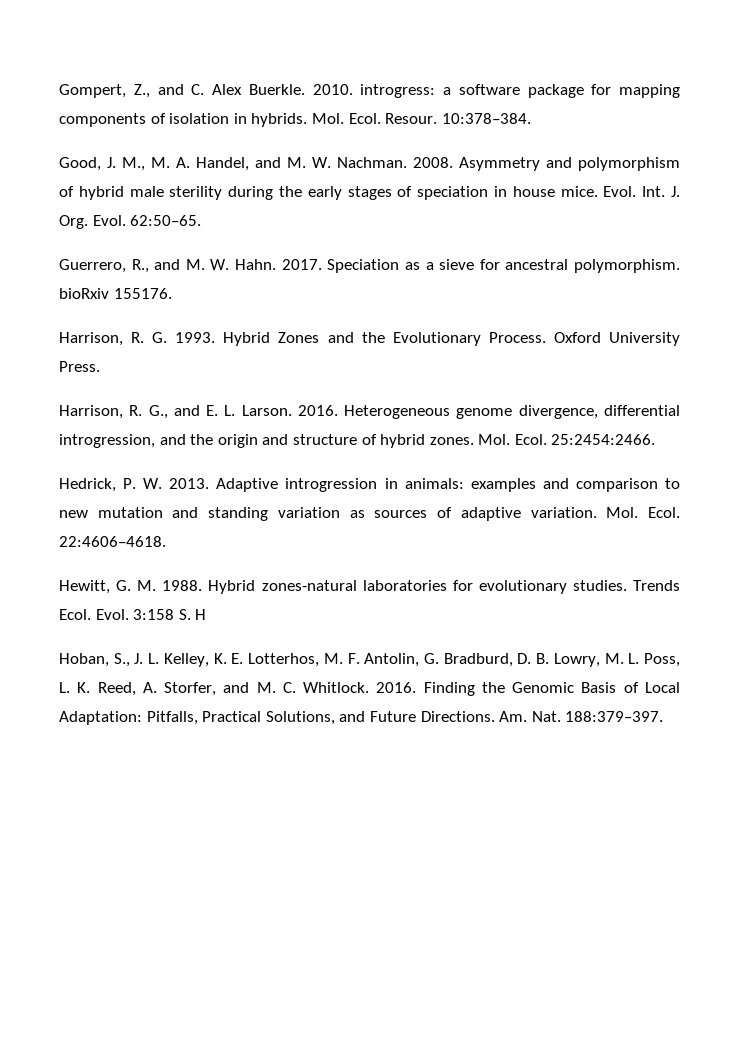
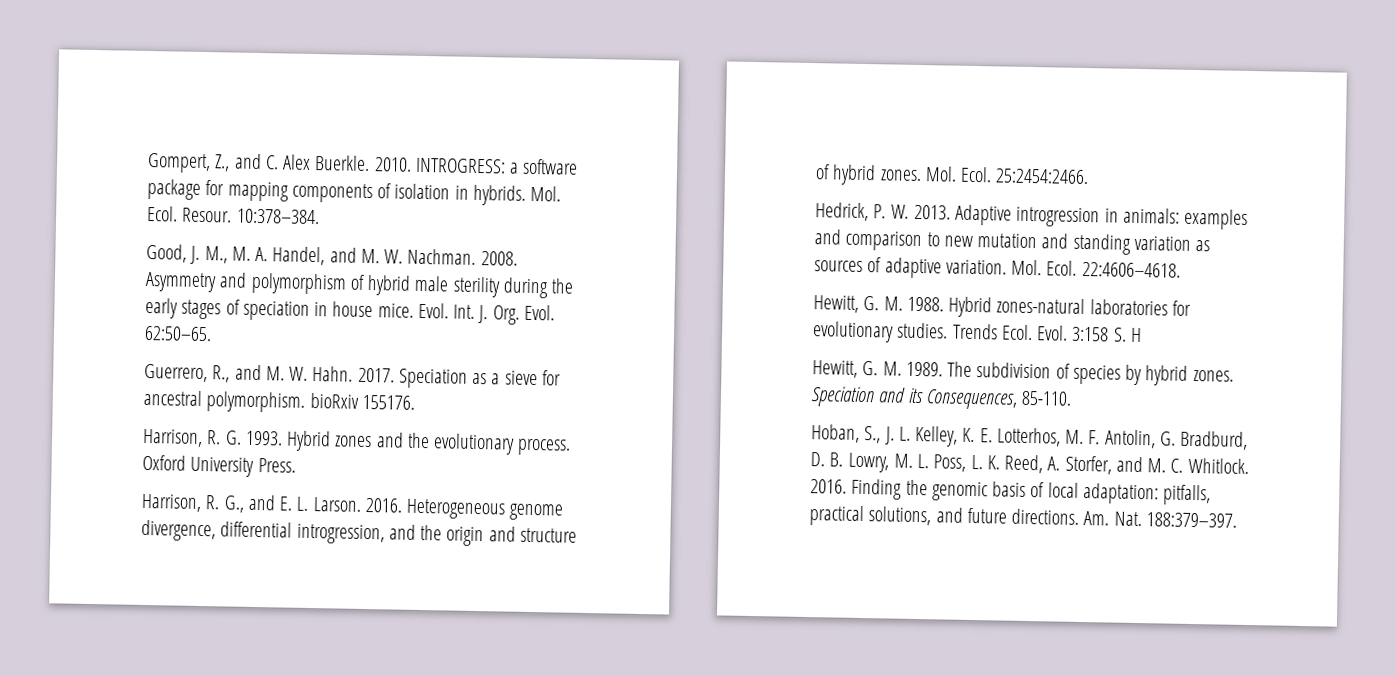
[360,84,436,98] introgress: -> [414,157,506,174] INTROGRESS:
[278,332,546,346] Zones and the Evolutionary Process. -> [334,432,572,456] zones and the evolutionary process.
(207, 614) none -> [812,360,1234,386] [811,386,1073,410] // Hewitt, G. M. 1989. The subdivision of species by hybrid zones. Speciation and its Consequences, 85-110.
[512,682,680,693] [59,711,495,725] Genomic Basis of Local Adaptation: Pitfalls, Practical Solutions, and Future Directions. -> [931,481,1212,506] [809,505,1080,527] genomic basis of local adaptation: pitfalls, practical solutions, and future directions.

